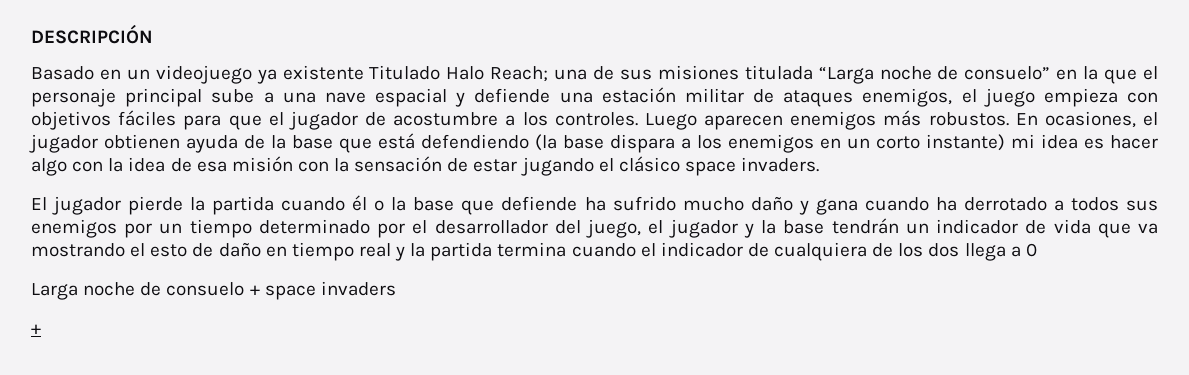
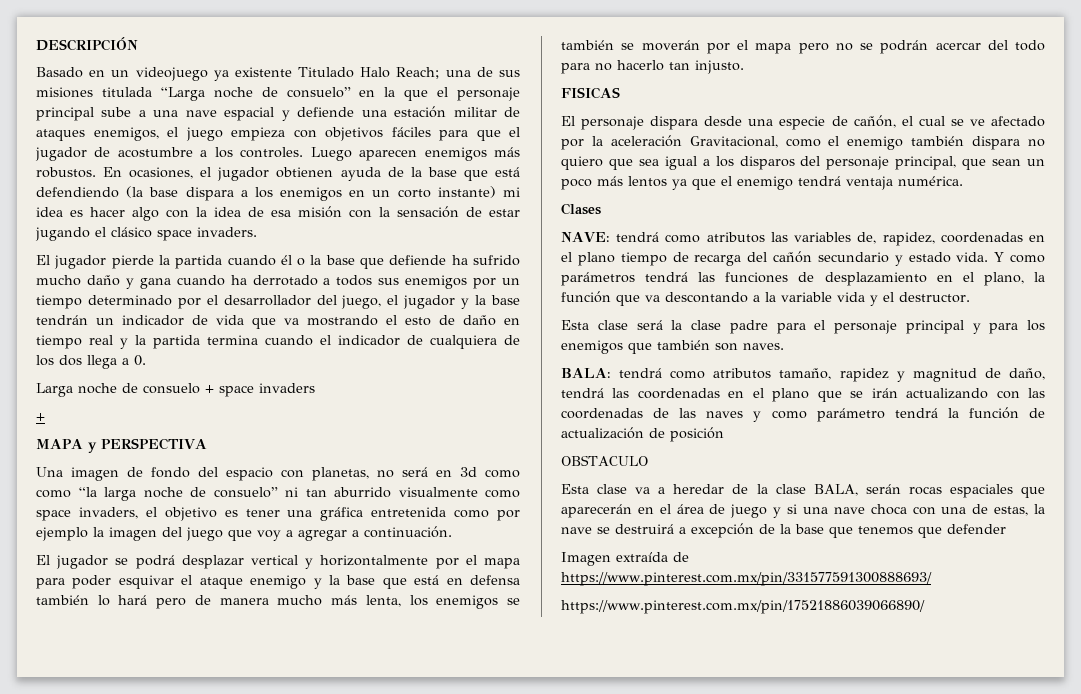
[1025,243,1037,257] 0 -> [134,355,146,366] 0.
(41, 329) none -> [36,438,207,453] [36,467,520,481] [36,487,520,501] [36,507,520,521] [36,526,452,541] [36,555,520,569] [36,575,520,589] [36,595,520,609] [561,40,1045,54] [561,60,744,74] [561,87,620,99] [561,115,1045,130] [561,135,1045,150] [561,156,1045,170] [561,176,963,190] [561,203,601,215] [561,232,1045,246] [561,251,1045,266] [561,272,1045,286] [561,291,970,306] [561,320,1045,334] [561,340,784,354] [561,368,1045,382] [561,388,1045,402] [561,407,1045,422] [561,427,724,442] [561,455,648,466] [561,484,1045,498] [561,504,1045,518] [561,523,1006,538] [561,552,689,566] [561,572,932,586] [561,600,925,614] // MAPA y PERSPECTIVA // Una imagen de fondo del espacio con planetas, no será en 3d como como “la larga noche de consuelo” ni tan aburrido visualmente como space invaders, el objetivo es tener una gráfica entretenida como por ejemplo la imagen del juego que voy a agregar a continuación. // El jugador se podrá desplazar vertical y horizontalmente por el mapa para poder esquivar el ataque enemigo y la base que está en defensa también lo hará pero de manera mucho más lenta, los enemigos se también se moverán por el mapa pero no se podrán acercar del todo para no hacerlo tan injusto. // FISICAS // El personaje dispara desde una especie de cañón, el cual se ve afectado por la aceleración Gravitacional, como el enemigo también dispara no quiero que sea igual a los disparos del personaje principal, que sean un poco más lentos ya que el enemigo tendrá ventaja numérica. // Clases // NAVE: tendrá como atributos las variables de, rapidez, coordenadas en el plano tiempo de recarga del cañón secundario y estado vida. Y como parámetros tendrá las funciones de desplazamiento en el plano, la función que va descontando a la variable vida y el destructor. // Esta clase será la clase padre para el personaje principal y para los enemigos que también son naves. // BALA: tendrá como atributos tamaño, rapidez y magnitud de daño, tendrá las coordenadas en el plano que se irán actualizando con las coordenadas de las naves y como parámetro tendrá la función de actualización de posición // OBSTACULO // Esta clase va a heredar de la clase BALA, serán rocas espaciales que aparecerán en el área de juego y si una nave choca con una de estas, la nave se destruirá a excepción de la base que tenemos que defender // Imagen extraída de https://www.pinterest.com.mx/pin/331577591300888693/ // https://www.pinterest.com.mx/pin/17521886039066890/

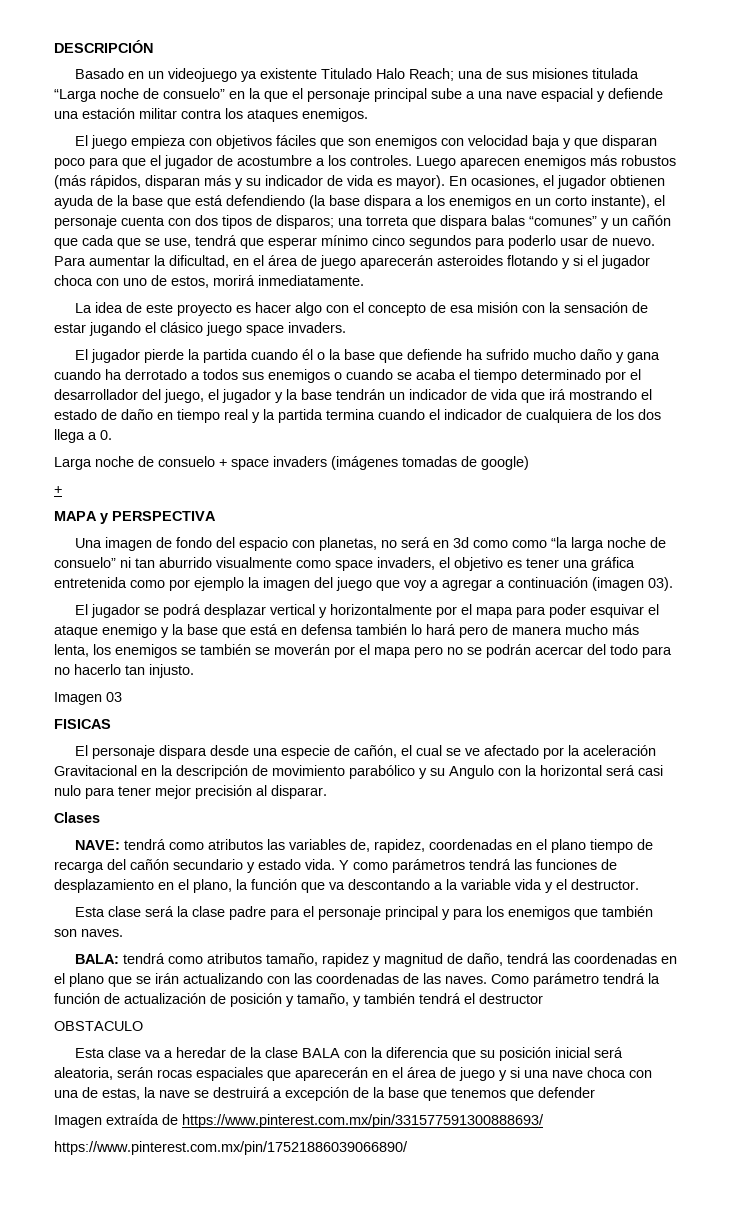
[504,107,520,117] [36,127,178,141] de ataques enemigos, el -> [181,108,368,122] [74,135,88,146] contra los ataques enemigos. // El
(431, 132) none -> [319,135,657,149] [54,158,85,169] que son enemigos con velocidad baja y que disparan poco
[36,167,96,178] robustos. -> [621,155,676,166] [54,175,445,189] robustos (más rápidos, disparan más y su indicador de vida es mayor).
[437,186,520,198] [36,207,63,217] instante) mi idea -> [591,195,665,209] [54,215,671,229] [54,235,655,249] [54,255,650,269] [54,275,364,288] [74,302,232,316] instante), el personaje cuenta con dos tipos de disparos; una torreta que dispara balas “comunes” y un cañón que cada que se use, tendrá que esperar mínimo cinco segundos para poderlo usar de nuevo. Para aumentar la dificultad, en el área de juego aparecerán asteroides flotando y si el jugador choca con uno de estos, morirá inmediatamente. // La idea de este proyecto
[196,207,241,217] la idea -> [352,302,426,316] el concepto
(152, 232) none -> [206,322,242,336] juego
[473,278,521,289] por un -> [334,369,470,380] o cuando se acaba el
[284,318,299,325] va -> [549,389,566,400] irá
[405,317,431,326] esto -> [54,409,97,420] estado
(315, 388) none -> [331,456,529,470] (imágenes tomadas de google)
[364,526,452,538] continuación. -> [508,577,673,591] continuación (imagen 03).
(744, 67) none -> [54,692,122,705] // Imagen 03
[689,136,1045,150] [561,156,1045,170] [561,176,963,190] Gravitacional, como el enemigo también dispara no quiero que sea igual a los disparos del personaje principal, que sean un poco más lentos ya que el enemigo tendrá ventaja numérica. -> [54,765,663,779] [54,785,327,799] Gravitacional en la descripción de movimiento parabólico y su Angulo con la horizontal será casi nulo para tener mejor precisión al disparar.
[706,410,807,422] naves y como -> [445,974,529,984] naves. Como
(724, 434) none -> [286,993,543,1007] y tamaño, y también tendrá el destructor
[813,484,858,496] BALA, -> [301,1047,623,1061] [54,1067,113,1080] BALA con la diferencia que su posición inicial será aleatoria,

